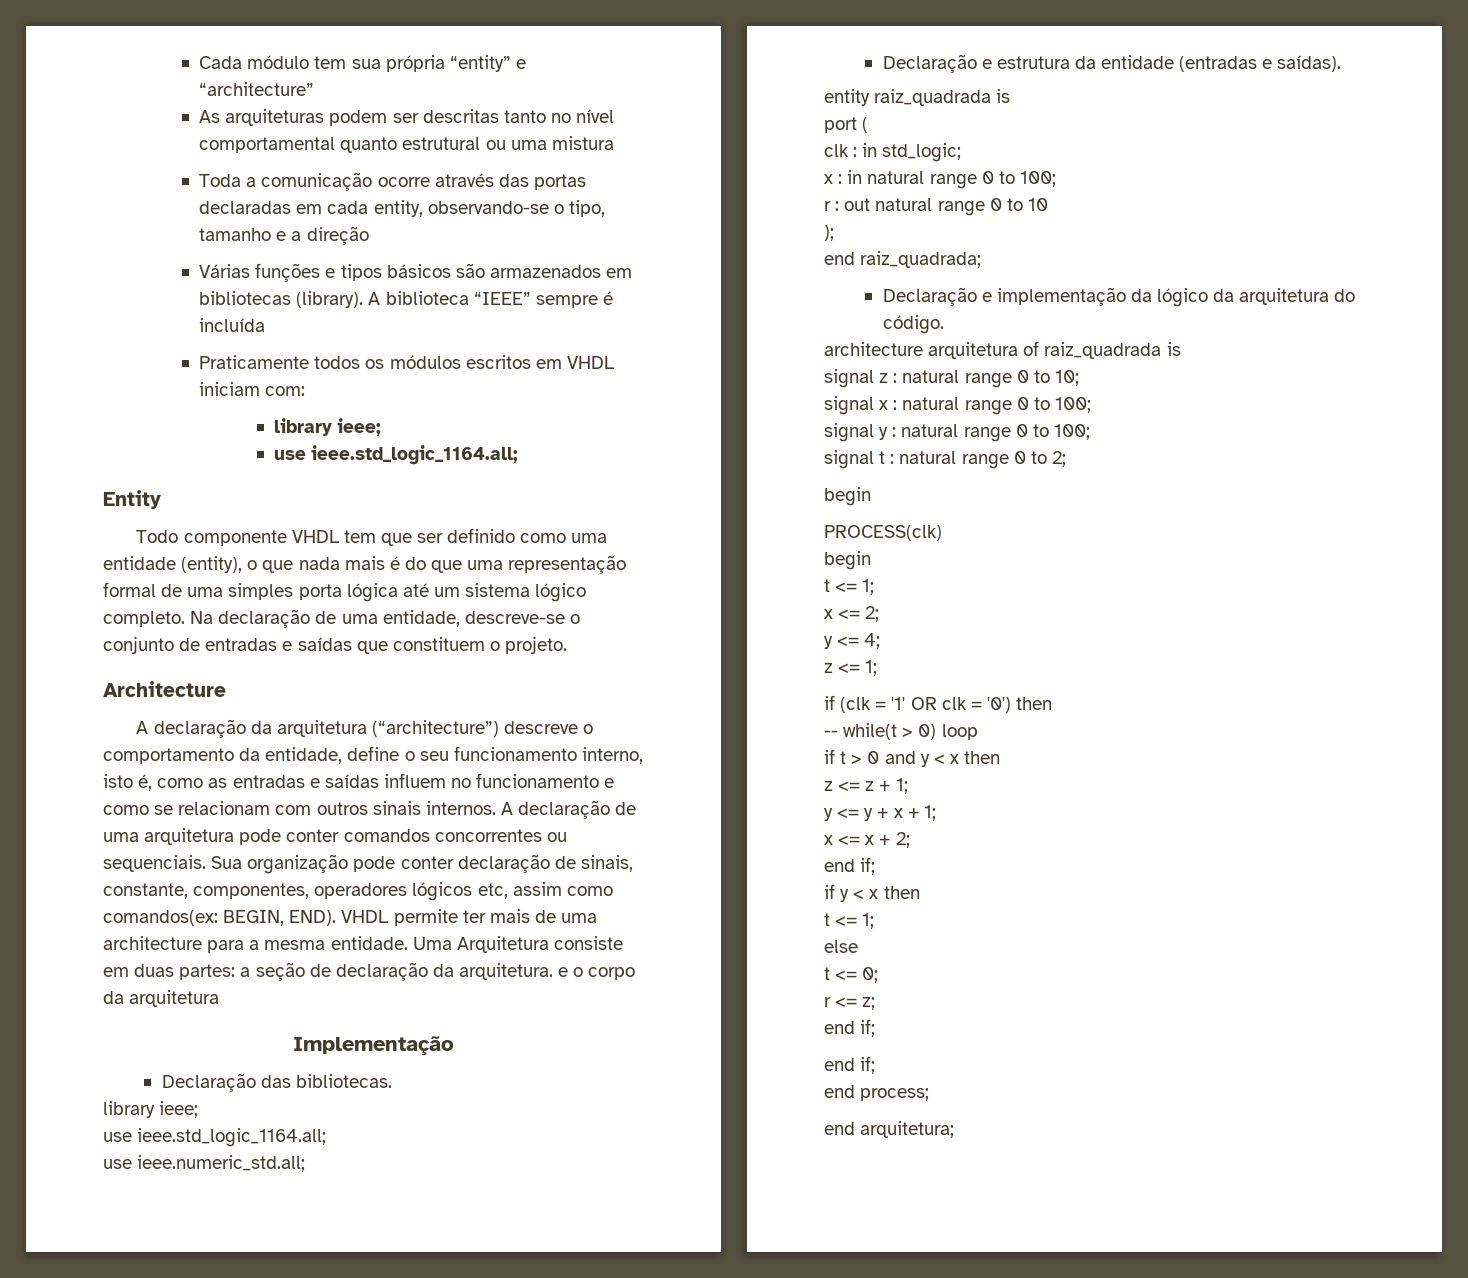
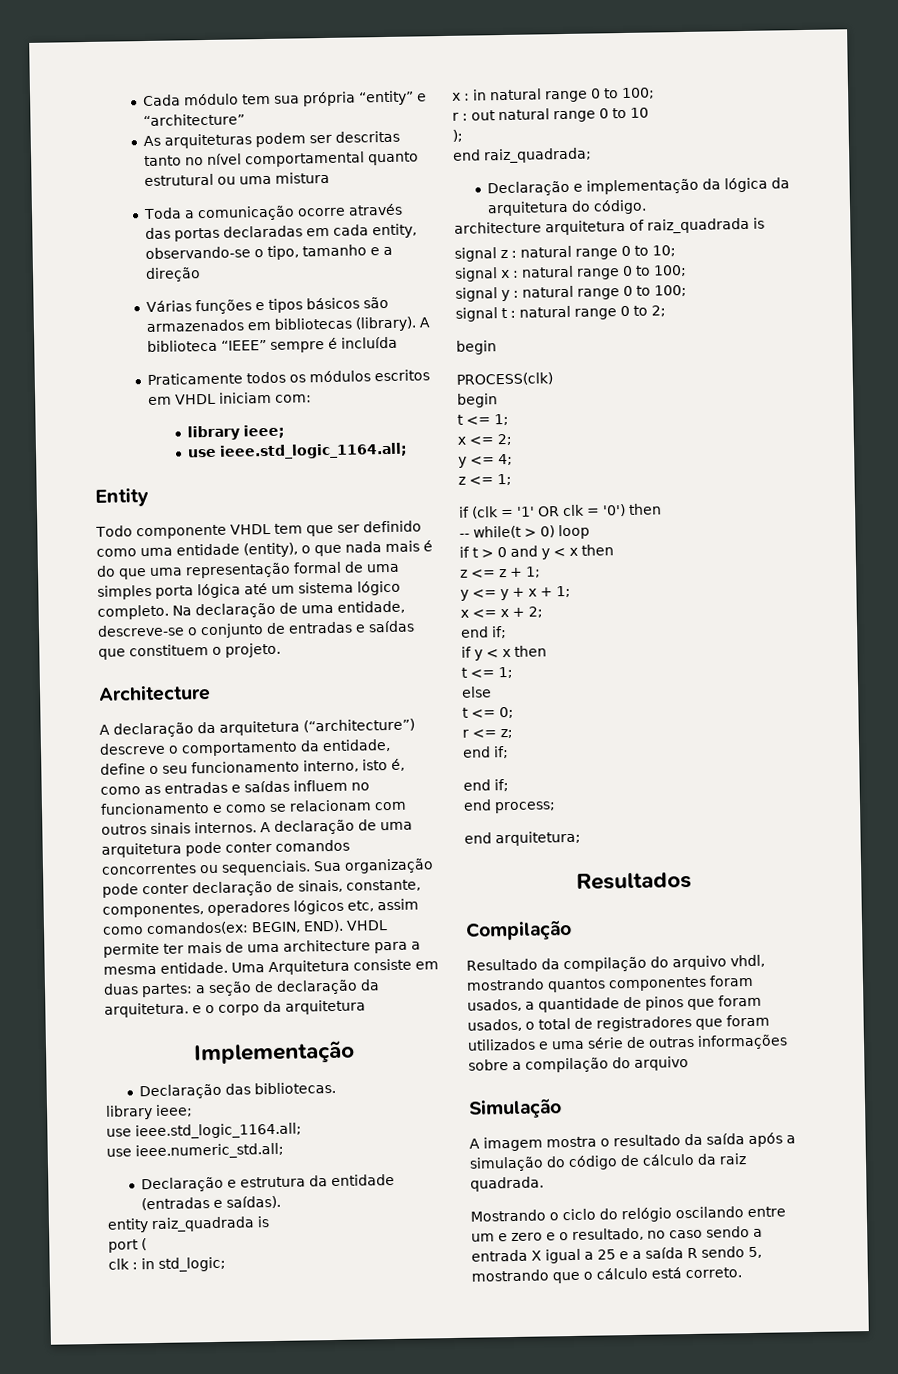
[1157,288,1209,307] lógico -> [724,177,769,193] lógica
(955, 1129) none -> [576,871,692,890] [465,919,572,941] [466,954,765,973] [466,974,754,993] [467,994,762,1013] [467,1014,770,1032] [467,1034,788,1051] [468,1056,689,1073] [468,1098,562,1119] [469,1132,796,1152] [469,1153,747,1172] [470,1176,544,1192] [470,1206,786,1223] [471,1226,763,1242] [471,1246,762,1264] [471,1267,742,1284] // Resultados // Compilação // Resultado da compilação do arquivo vhdl, mostrando quantos componentes foram usados, a quantidade de pinos que foram usados, o total de registradores que foram utilizados e uma série de outras informações sobre a compilação do arquivo // Simulação // A imagem mostra o resultado da saída após a simulação do código de cálculo da raiz quadrada. // Mostrando o ciclo do relógio oscilando entre um e zero e o resultado, no caso sendo a entrada X igual a 25 e a saída R sendo 5, mostrando que o cálculo está correto.

